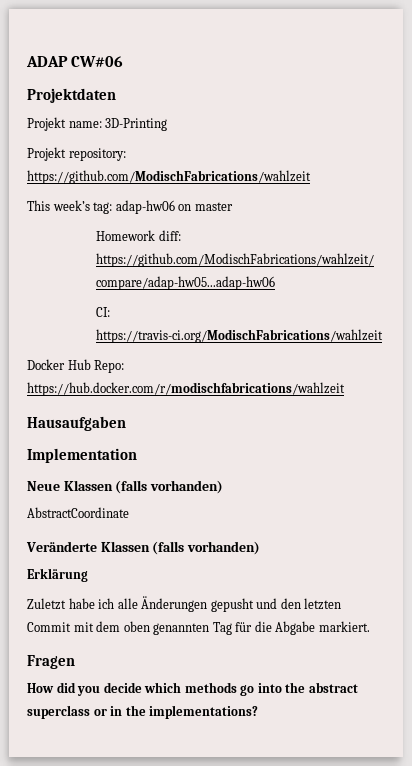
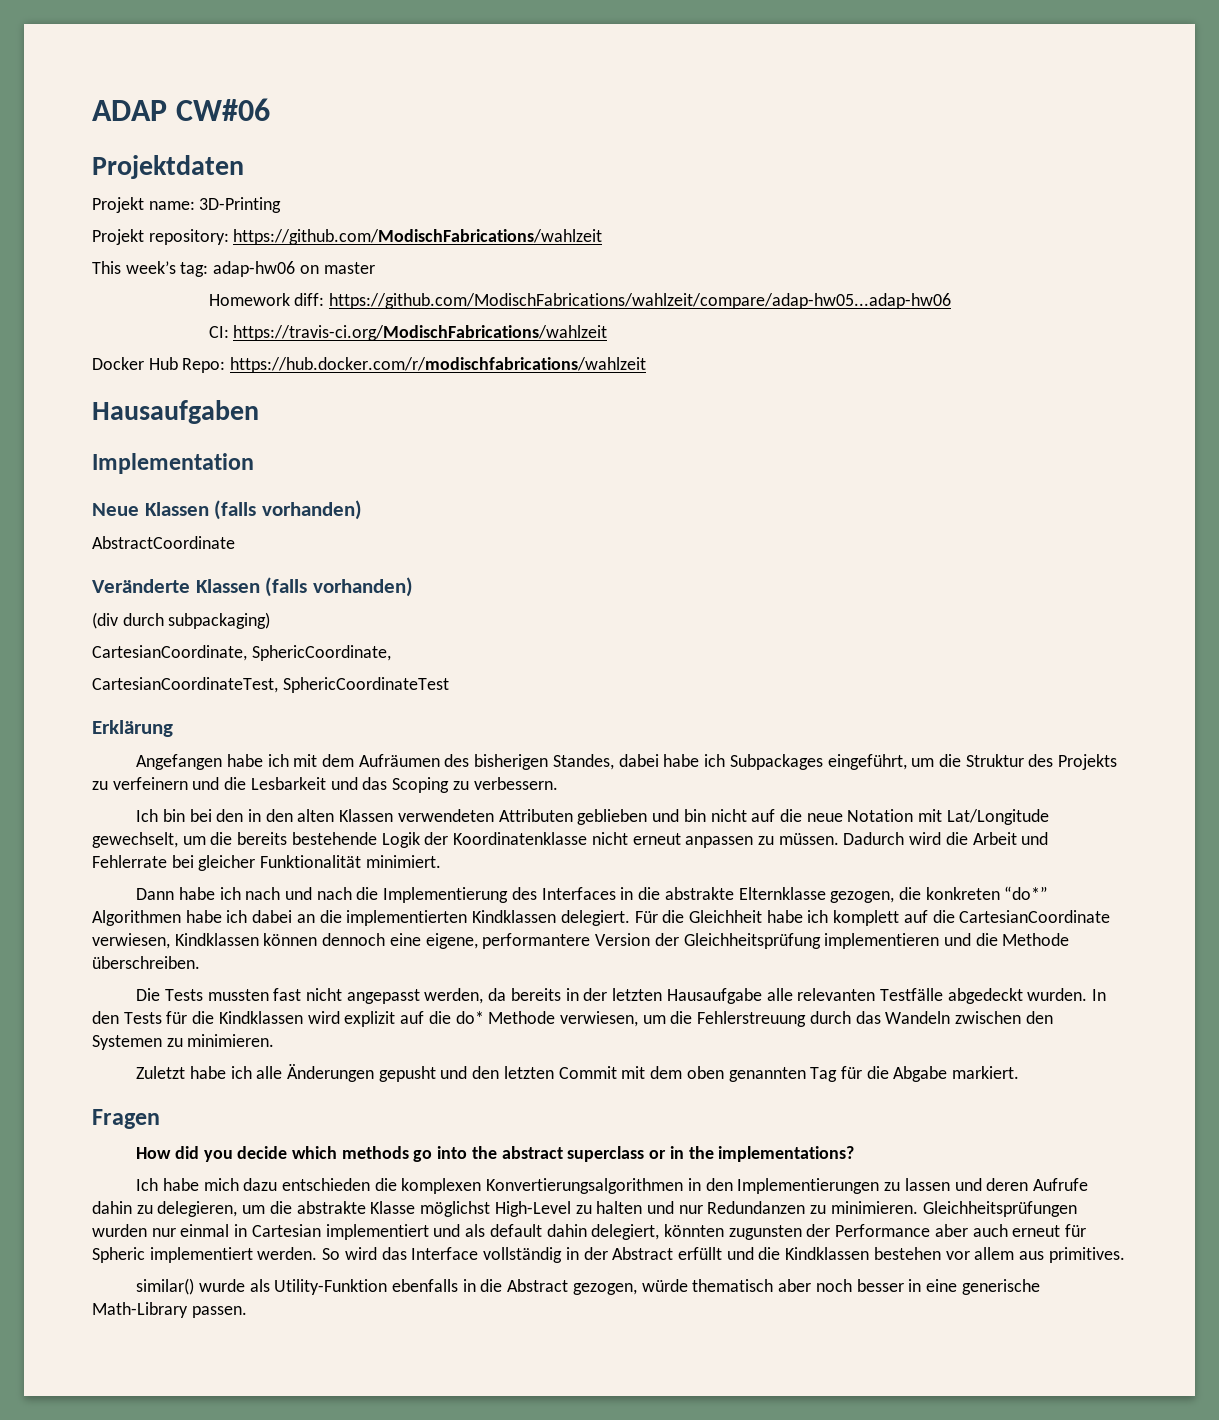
[27,568,88,582] Erklärung -> [92,612,271,629] [92,645,391,661] [92,677,449,693] [92,720,173,737] [136,754,1118,770] [92,777,558,793] [136,809,1049,825] [92,832,1049,848] [92,855,441,871] [136,886,1049,903] [92,910,1111,926] [92,933,1070,949] [92,956,200,969] [136,988,1107,1004] [92,1011,1053,1027] [92,1034,275,1050] (div durch subpackaging) // CartesianCoordinate, SphericCoordinate, // CartesianCoordinateTest, SphericCoordinateTest // Erklärung // Angefangen habe ich mit dem Aufräumen des bisherigen Standes, dabei habe ich Subpackages eingeführt, um die Struktur des Projekts zu verfeinern und die Lesbarkeit und das Scoping zu verbessern. // Ich bin bei den in den alten Klassen verwendeten Attributen geblieben und bin nicht auf die neue Notation mit Lat/Longitude gewechselt, um die bereits bestehende Logik der Koordinatenklasse nicht erneut anpassen zu müssen. Dadurch wird die Arbeit und Fehlerrate bei gleicher Funktionalität minimiert. // Dann habe ich nach und nach die Implementierung des Interfaces in die abstrakte Elternklasse gezogen, die konkreten “do*” Algorithmen habe ich dabei an die implementierten Kindklassen delegiert. Für die Gleichheit habe ich komplett auf die CartesianCoordinate verwiesen, Kindklassen können dennoch eine eigene, performantere Version der Gleichheitsprüfung implementieren und die Methode überschreiben. // Die Tests mussten fast nicht angepasst werden, da bereits in der letzten Hausaufgabe alle relevanten Testfälle abgedeckt wurden. In den Tests für die Kindklassen wird explizit auf die do* Methode verwiesen, um die Fehlerstreuung durch das Wandeln zwischen den Systemen zu minimieren.
(259, 712) none -> [136,1178,1089,1194] [92,1201,1077,1217] [92,1224,1087,1240] [92,1247,1125,1263] [136,1278,1040,1295] [92,1302,247,1318] // Ich habe mich dazu entschieden die komplexen Konvertierungsalgorithmen in den Implementierungen zu lassen und deren Aufrufe dahin zu delegieren, um die abstrakte Klasse möglichst High-Level zu halten und nur Redundanzen zu minimieren. Gleichheitsprüfungen wurden nur einmal in Cartesian implementiert und als default dahin delegiert, könnten zugunsten der Performance aber auch erneut für Spheric implementiert werden. So wird das Interface vollständig in der Abstract erfüllt und die Kindklassen bestehen vor allem aus primitives. // similar() wurde als Utility-Funktion ebenfalls in die Abstract gezogen, würde thematisch aber noch besser in eine generische Math-Library passen.

